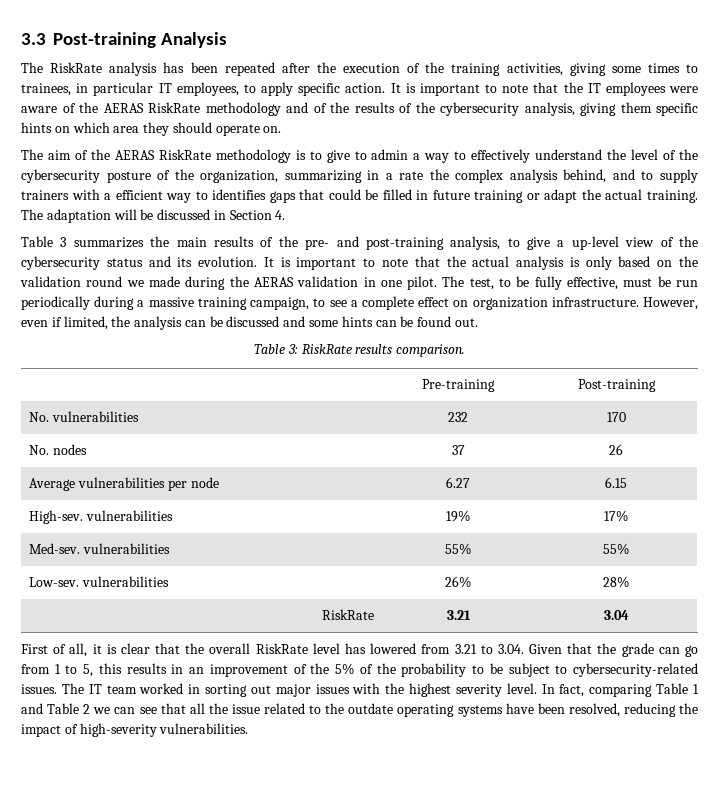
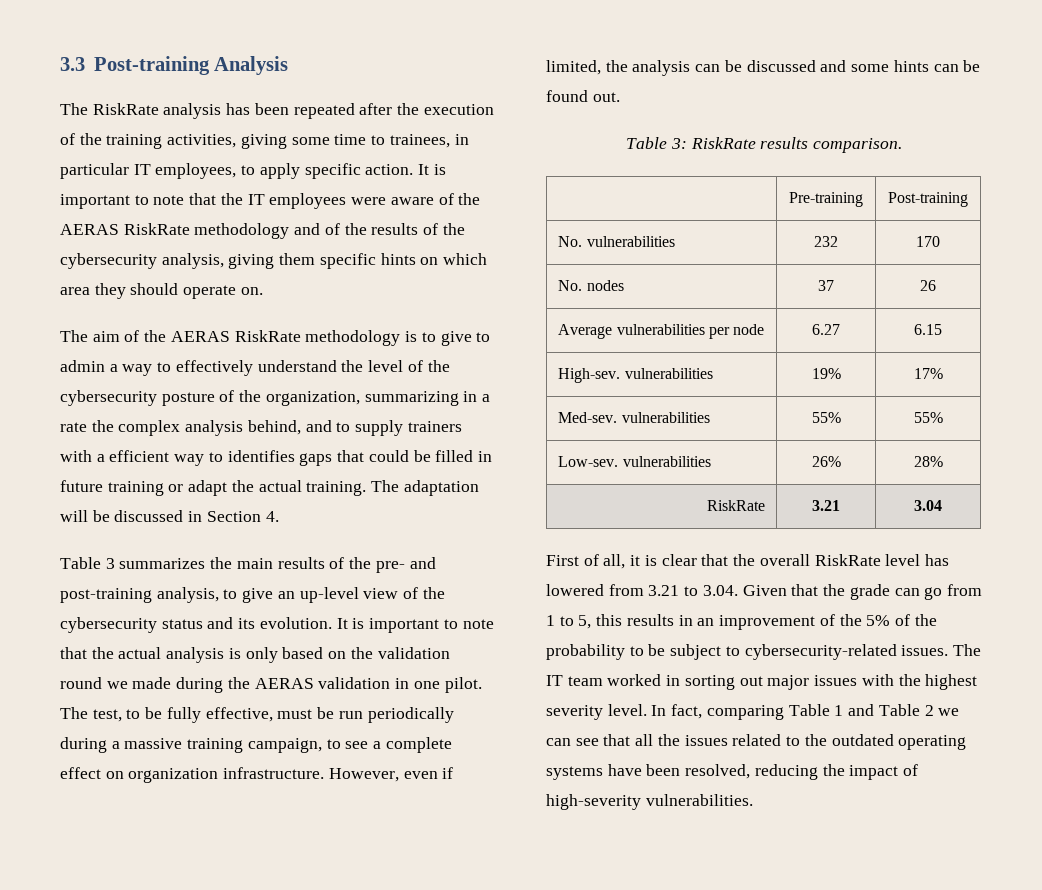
[647,63,680,73] times -> [334,134,367,145] time
[557,240,565,247] a -> [277,591,295,599] an
[231,704,260,714] issue -> [684,735,728,746] issues
[348,703,394,714] outdate -> [831,734,894,746] outdated

